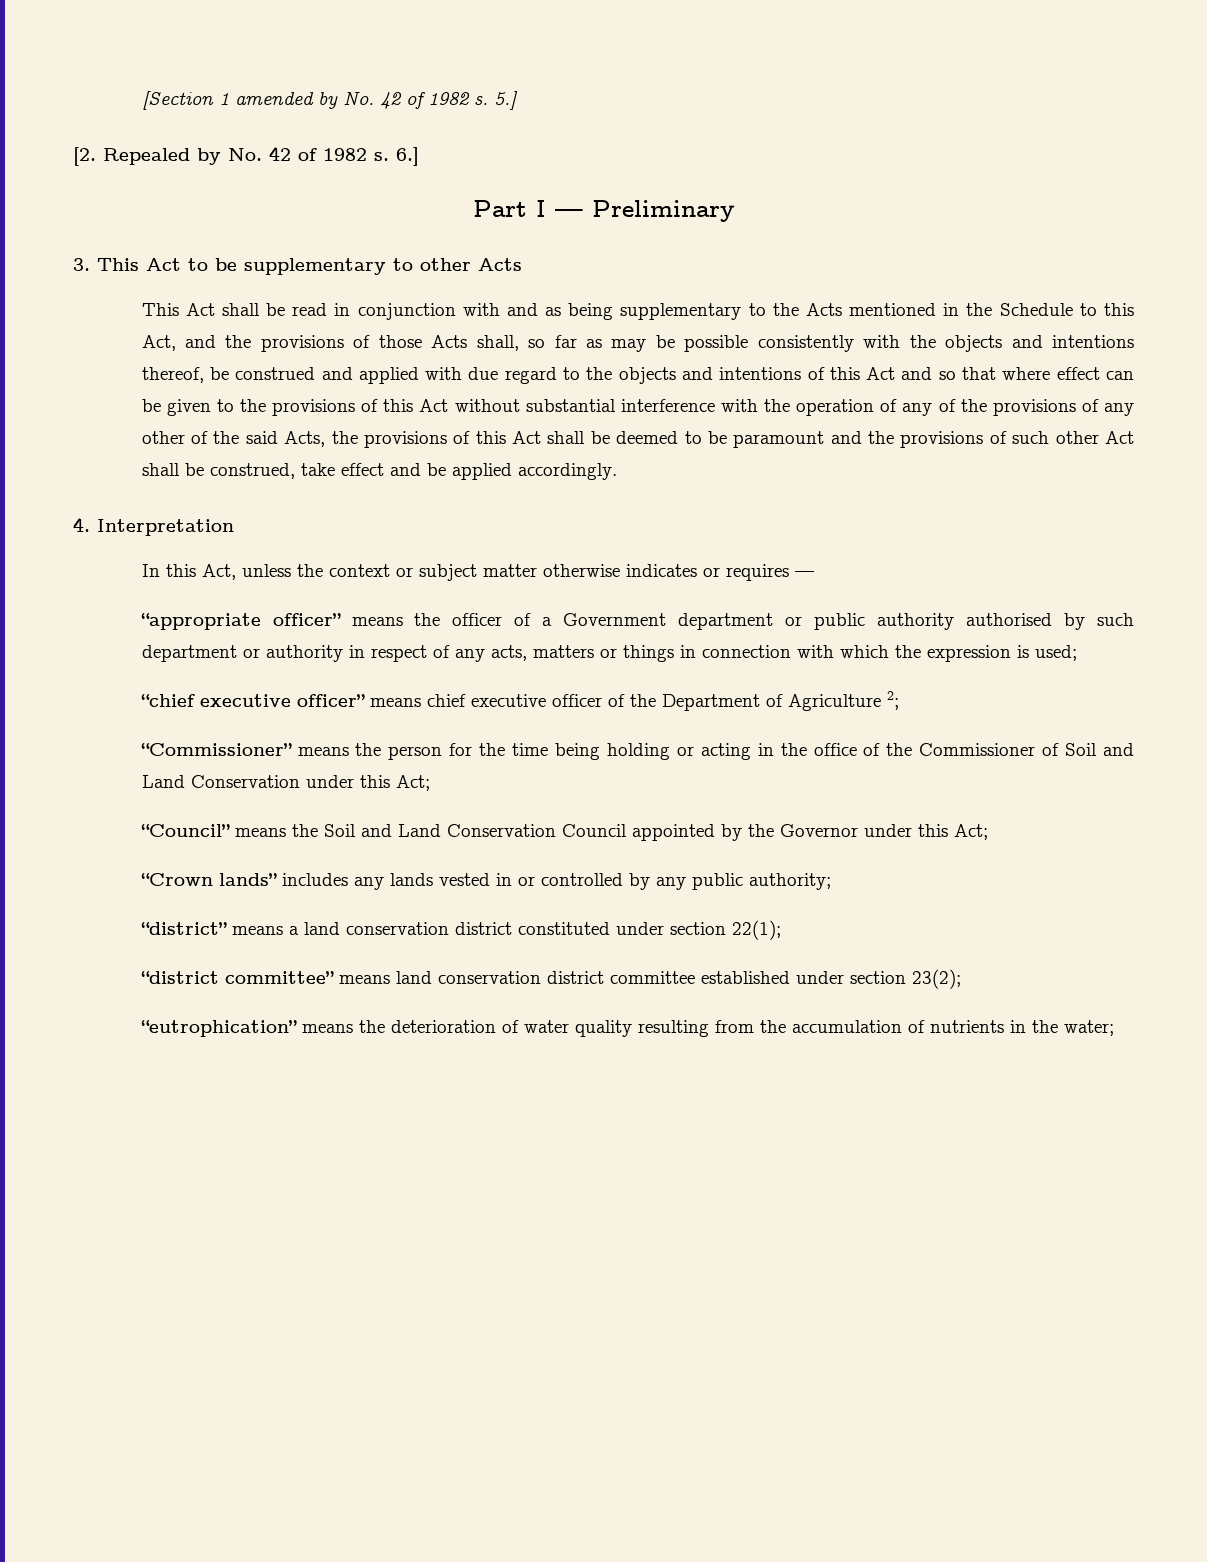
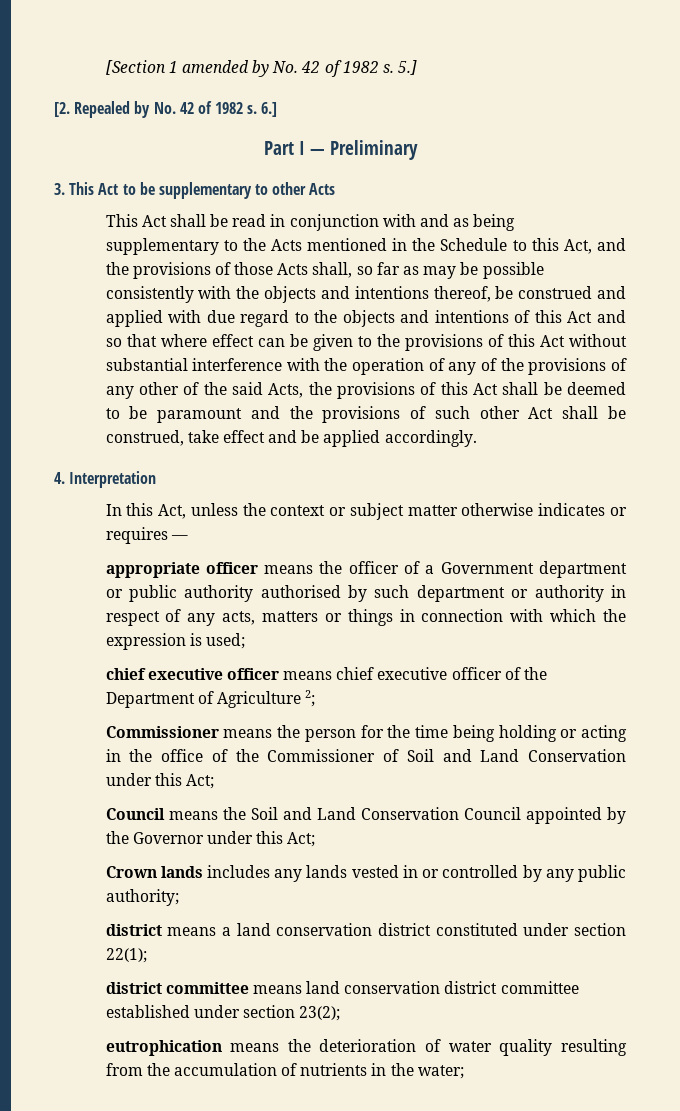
[140,613,341,630] “appropriate officer” -> [105,562,258,578] appropriate officer
[140,694,365,707] “chief executive officer” -> [105,668,279,680] chief executive officer
[140,743,292,756] “Commissioner” -> [105,726,219,738] Commissioner
[140,824,230,837] “Council” -> [105,808,165,820] Council
[140,873,277,886] “Crown lands” -> [105,866,203,878] Crown lands
[140,922,227,935] “district” -> [105,924,162,936] district
[140,971,334,984] “district committee” -> [105,982,249,994] district committee
[140,1020,297,1037] “eutrophication” -> [105,1040,222,1056] eutrophication

